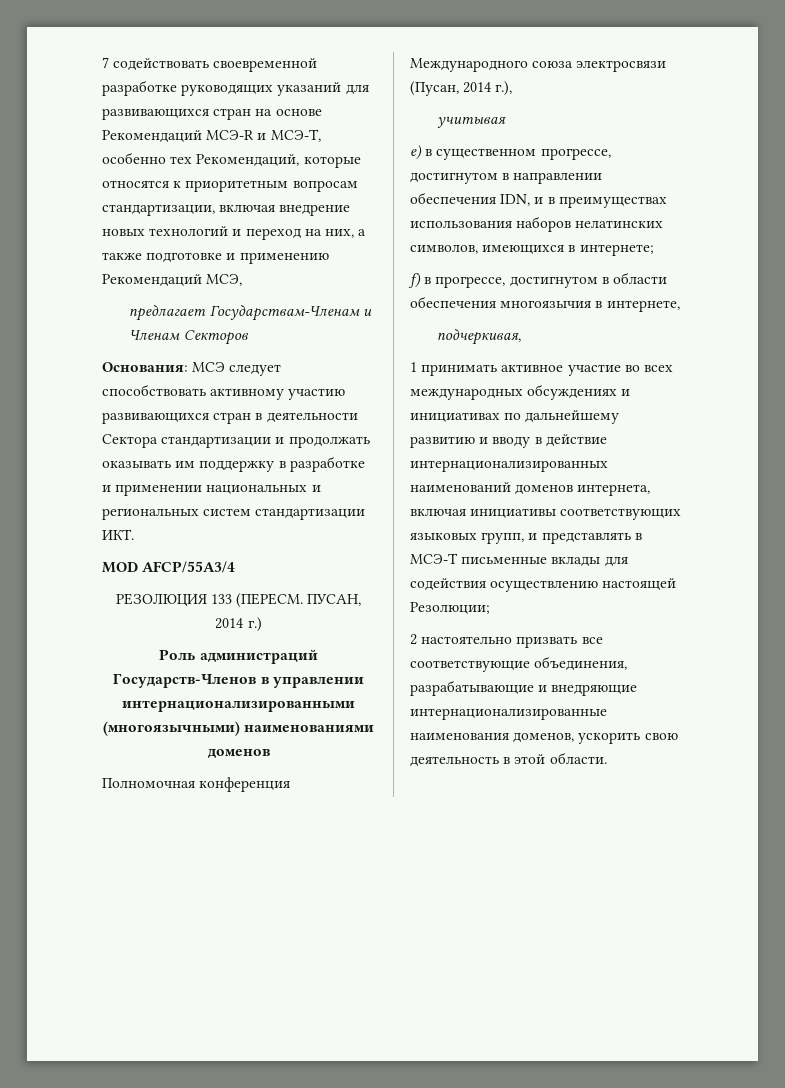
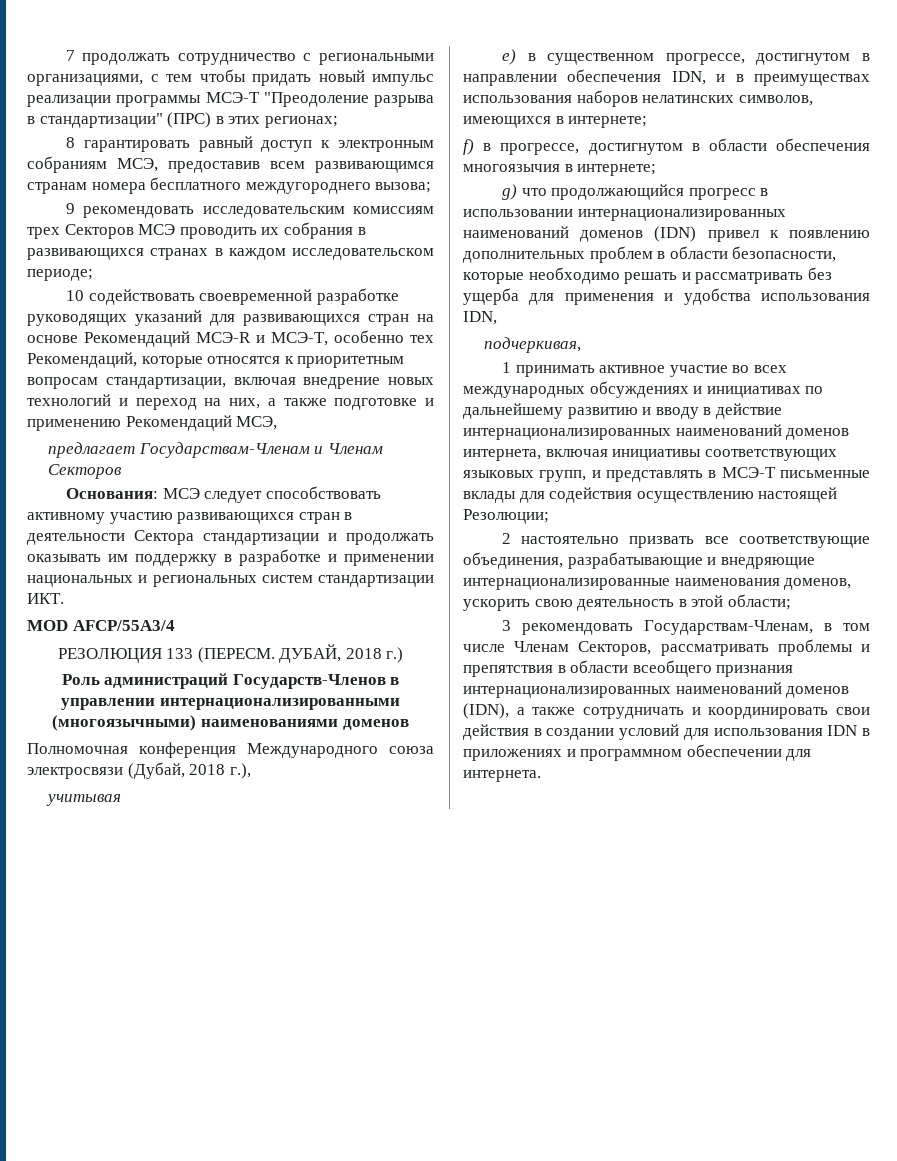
(109, 62) none -> [82,53,434,65] [27,69,434,86] [27,92,434,107] [27,112,338,128] [65,136,434,152] [27,156,434,173] [27,177,432,194] [65,203,435,218] [27,222,366,239] [27,248,434,260] [27,269,93,281] [65,290,84,301] продолжать сотрудничество с региональными организациями, с тем чтобы придать новый импульс реализации программы МСЭ-Т "Преодоление разрыва в стандартизации" (ПРС) в этих регионах; // 8 гарантировать равный доступ к электронным собраниям МСЭ, предоставив всем развивающимся странам номера бесплатного междугороднего вызова; // 9 рекомендовать исследовательским комиссиям трех Секторов МСЭ проводить их собрания в развивающихся странах в каждом исследовательском периоде; // 10
[307,594,362,606] [215,618,244,629] ПУСАН, 2014 -> [279,644,382,663] ДУБАЙ, 2018
[410,81,492,96] (Пусан, 2014 -> [127,762,226,779] (Дубай, 2018
[606,300,680,312] интернете, -> [577,164,657,176] [501,184,769,200] [463,209,786,221] [463,226,870,242] [463,246,837,263] [463,267,832,284] [463,288,870,305] [463,311,497,325] интернете; // g) что продолжающийся прогресс в использовании интернационализированных наименований доменов (IDN) привел к появлению дополнительных проблем в области безопасности, которые необходимо решать и рассматривать без ущерба для применения и удобства использования IDN,
[549,752,607,764] области. -> [727,594,791,610] [501,620,870,635] [463,639,870,656] [463,660,794,677] [463,682,850,698] [463,703,870,719] [463,724,870,740] [463,744,812,761] [463,770,541,782] области; // 3 рекомендовать Государствам-Членам, в том числе Членам Секторов, рассматривать проблемы и препятствия в области всеобщего признания интернационализированных наименований доменов (IDN), а также сотрудничать и координировать свои действия в создании условий для использования IDN в приложениях и программном обеспечении для интернета.

